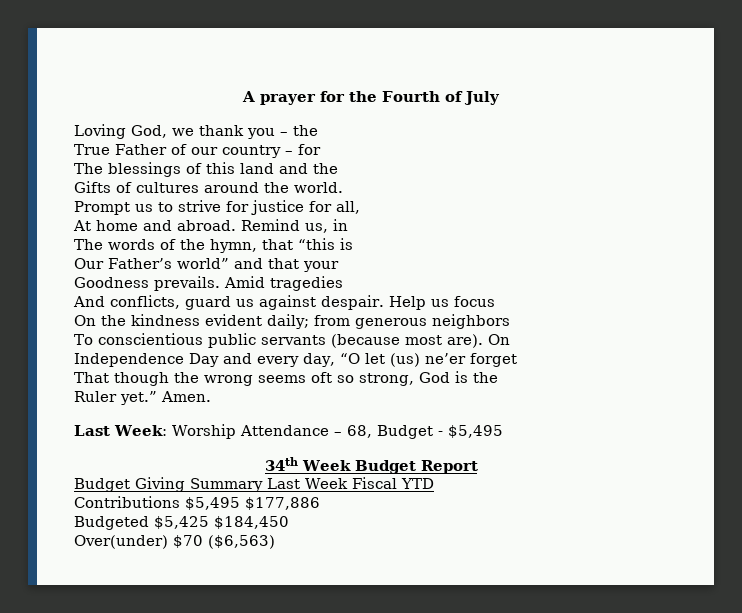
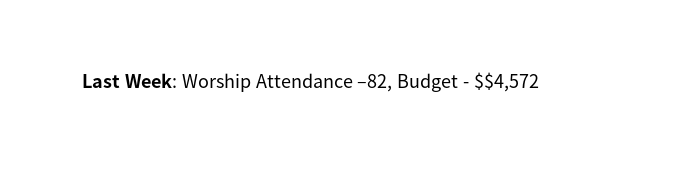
[242,91,500,105] [74,124,318,139] [74,144,321,158] [74,162,338,177] [74,181,343,193] [74,200,360,215] [73,219,348,233] [74,238,353,253] [74,258,339,272] [74,276,343,291] [73,295,495,310] [74,314,510,329] [74,333,510,348] [74,353,517,367] [74,371,498,386] [74,391,211,405] [74,424,503,439] [264,457,478,474] [74,477,434,492] [74,496,320,510] [74,516,289,530] [74,535,275,549] A prayer for the Fourth of July // Loving God, we thank you – the // True Father of our country – for // The blessings of this land and the // Gifts of cultures around the world. // Prompt us to strive for justice for all, // At home and abroad. Remind us, in // The words of the hymn, that “this is // Our Father’s world” and that your // Goodness prevails. Amid tragedies // And conflicts, guard us against despair. Help us focus // On the kindness evident daily; from generous neighbors // To conscientious public servants (because most are). On // Independence Day and every day, “O let (us) ne’er forget // That though the wrong seems oft so strong, God is the // Ruler yet.” Amen. // Last Week: Worship Attendance – 68, Budget - $5,495 // 34th Week Budget Report // Budget Giving Summary Last Week Fiscal YTD // Contributions $5,495 $177,886 // Budgeted $5,425 $184,450 // Over(under) $70 ($6,563) -> [82,72,540,92] Last Week: Worship Attendance –82, Budget - $$4,572

